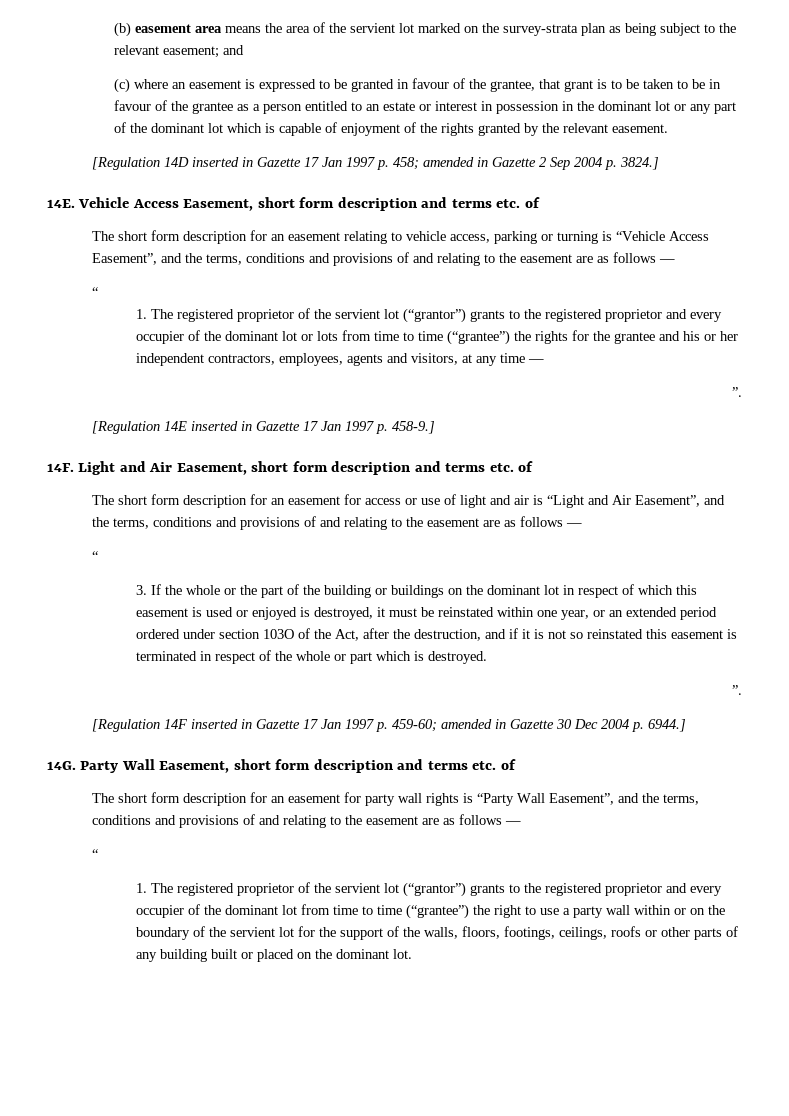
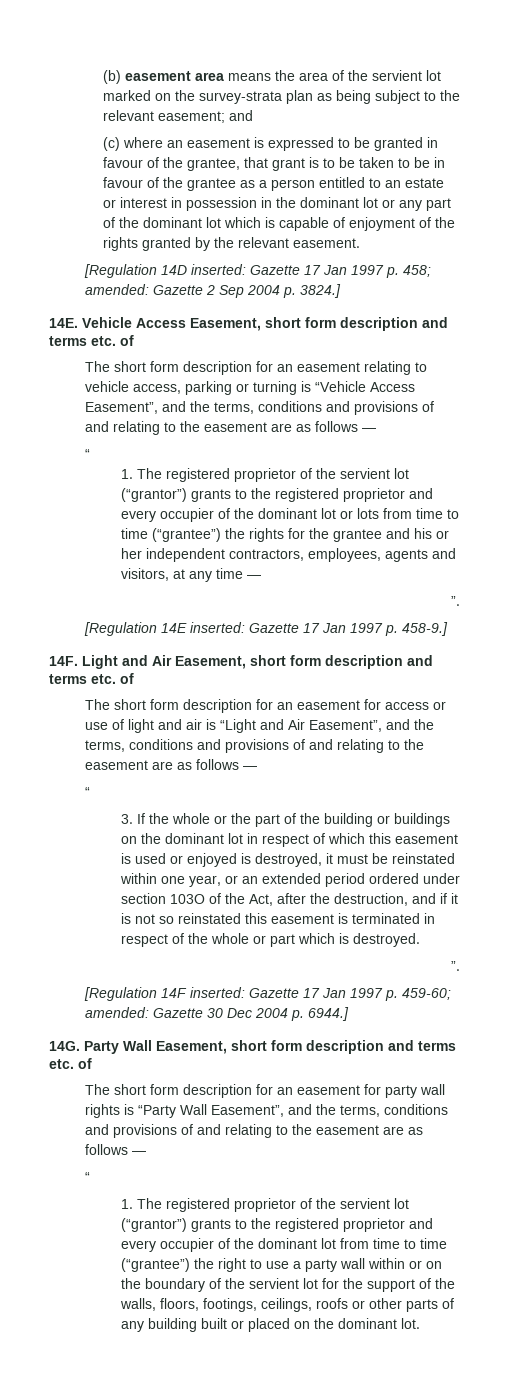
[191,157,253,167] inserted in -> [190,264,246,275] inserted:
[422,157,488,167] amended in -> [84,284,149,295] amended:
[190,421,252,431] inserted in -> [189,622,245,633] inserted:
[190,719,252,729] inserted in -> [189,987,245,998] inserted:
[440,719,506,729] amended in -> [84,1007,149,1018] amended:

